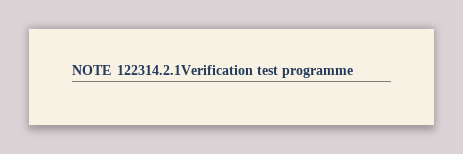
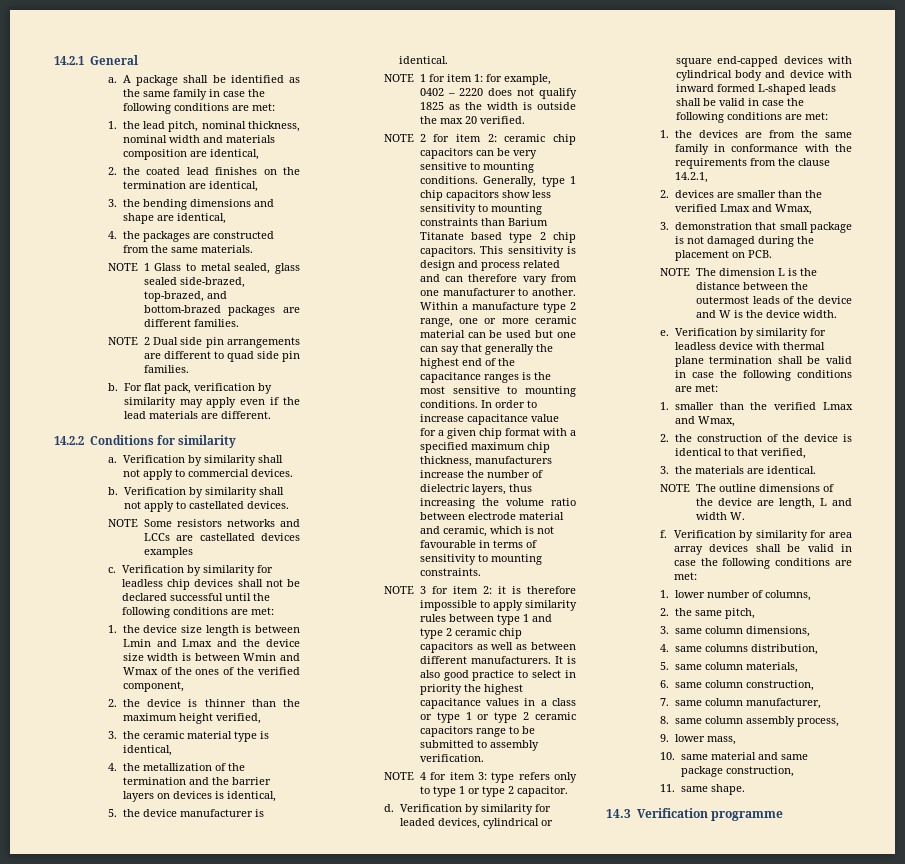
[72,65,279,75] NOTE 122314.2.1Verification test -> [54,55,138,65] [108,75,300,86] [122,89,265,100] [122,103,275,114] [108,121,300,132] [122,135,275,143] [122,149,259,160] [108,167,300,175] [122,181,258,192] [108,199,274,210] [122,213,226,224] [108,231,274,242] [122,245,253,253] [108,263,300,274] [143,277,245,288] [143,291,227,302] [143,305,300,316] [143,319,239,327] [108,337,300,348] [143,351,300,362] [143,365,189,373] [108,383,272,394] [123,397,300,408] [123,411,271,419] [54,435,236,448] [108,455,283,466] [122,469,293,480] [108,487,284,498] [123,501,289,512] [108,519,300,527] [143,533,300,541] [143,547,193,558] [108,565,273,576] [121,579,300,590] [121,593,270,601] [121,607,274,618] [108,625,300,636] [122,639,300,647] [122,653,300,661] [122,667,300,675] [122,681,184,692] [108,699,300,707] [122,713,261,724] [108,731,269,742] [122,745,172,756] [108,763,245,771] [122,777,271,785] [122,791,276,802] [108,809,264,817] [398,56,448,64] [384,74,551,85] [419,88,577,99] [419,102,576,110] [419,116,525,124] [384,134,576,145] [419,148,537,159] [419,162,534,173] [419,176,576,187] [419,190,551,201] [419,204,542,215] [419,218,548,226] [419,232,576,243] [419,246,576,257] [419,260,560,271] [419,274,577,285] [419,288,576,296] [419,302,576,313] [419,316,576,327] [419,330,576,338] [419,344,553,355] [419,358,515,369] [419,372,551,383] [419,386,576,397] [419,400,537,408] [419,414,559,425] [419,428,576,439] [419,442,550,453] [419,456,552,467] [419,470,543,478] [419,484,532,495] [419,498,576,509] [419,512,564,520] [419,526,554,537] [419,540,537,548] [419,554,542,565] [419,568,481,576] [384,586,576,594] [419,600,577,611] [419,614,552,625] [419,628,522,639] [419,642,576,653] [419,656,576,664] [419,670,576,681] [419,684,523,695] [419,698,576,709] [419,712,576,723] [419,726,535,737] [419,740,539,751] [419,754,484,762] [384,772,577,783] [419,786,568,797] [384,804,551,815] [399,818,553,829] [675,56,852,67] [675,70,852,81] [675,84,836,95] [675,98,804,106] [675,112,828,123] [660,130,852,138] [674,144,852,155] [674,158,830,169] [674,172,708,183] [660,190,822,198] [674,204,812,215] [660,222,852,233] [674,236,814,247] [674,250,772,261] [660,268,817,276] [695,282,808,290] [695,296,852,304] [695,310,837,318] [660,328,826,339] [674,342,825,350] [674,356,852,367] [674,370,852,381] [674,384,718,392] [660,402,853,410] [674,416,735,427] [660,434,852,442] [674,448,806,459] [660,466,816,474] [660,484,834,492] [695,498,852,509] [695,512,745,520] [660,530,852,541] [673,544,852,555] [673,558,852,569] [673,572,697,580] [660,590,811,601] [660,608,755,619] [660,626,810,637] [660,644,818,655] [660,662,798,673] [660,680,814,691] [660,698,821,709] [660,716,839,727] [660,734,736,745] [660,752,808,760] [680,766,794,777] [660,784,745,795] [606,808,708,818] 14.2.1 General // a. A package shall be identified as the same family in case the following conditions are met: // 1. the lead pitch, nominal thickness, nominal width and materials composition are identical, // 2. the coated lead finishes on the termination are identical, // 3. the bending dimensions and shape are identical, // 4. the packages are constructed from the same materials. // NOTE 1 Glass to metal sealed, glass sealed side-brazed, top-brazed, and bottom-brazed packages are different families. // NOTE 2 Dual side pin arrangements are different to quad side pin families. // b. For flat pack, verification by similarity may apply even if the lead materials are different. // 14.2.2 Conditions for similarity // a. Verification by similarity shall not apply to commercial devices. // b. Verification by similarity shall not apply to castellated devices. // NOTE Some resistors networks and LCCs are castellated devices examples // c. Verification by similarity for leadless chip devices shall not be declared successful until the following conditions are met: // 1. the device size length is between Lmin and Lmax and the device size width is between Wmin and Wmax of the ones of the verified component, // 2. the device is thinner than the maximum height verified, // 3. the ceramic material type is identical, // 4. the metallization of the termination and the barrier layers on devices is identical, // 5. the device manufacturer is identical. // NOTE 1 for item 1: for example, 0402 – 2220 does not qualify 1825 as the width is outside the max 20 verified. // NOTE 2 for item 2: ceramic chip capacitors can be very sensitive to mounting conditions. Generally, type 1 chip capacitors show less sensitivity to mounting constraints than Barium Titanate based type 2 chip capacitors. This sensitivity is design and process related and can therefore vary from one manufacturer to another. Within a manufacture type 2 range, one or more ceramic material can be used but one can say that generally the highest end of the capacitance ranges is the most sensitive to mounting conditions. In order to increase capacitance value for a given chip format with a specified maximum chip thickness, manufacturers increase the number of dielectric layers, thus increasing the volume ratio between electrode material and ceramic, which is not favourable in terms of sensitivity to mounting constraints. // NOTE 3 for item 2: it is therefore impossible to apply similarity rules between type 1 and type 2 ceramic chip capacitors as well as between different manufacturers. It is also good practice to select in priority the highest capacitance values in a class or type 1 or type 2 ceramic capacitors range to be submitted to assembly verification. // NOTE 4 for item 3: type refers only to type 1 or type 2 capacitor. // d. Verification by similarity for leaded devices, cylindrical or square end-capped devices with cylindrical body and device with inward formed L-shaped leads shall be valid in case the following conditions are met: // 1. the devices are from the same family in conformance with the requirements from the clause 14.2.1, // 2. devices are smaller than the verified Lmax and Wmax, // 3. demonstration that small package is not damaged during the placement on PCB. // NOTE The dimension L is the distance between the outermost leads of the device and W is the device width. // e. Verification by similarity for leadless device with thermal plane termination shall be valid in case the following conditions are met: // 1. smaller than the verified Lmax and Wmax, // 2. the construction of the device is identical to that verified, // 3. the materials are identical. // NOTE The outline dimensions of the device are length, L and width W. // f. Verification by similarity for area array devices shall be valid in case the following conditions are met: // 1. lower number of columns, // 2. the same pitch, // 3. same column dimensions, // 4. same columns distribution, // 5. same column materials, // 6. same column construction, // 7. same column manufacturer, // 8. same column assembly process, // 9. lower mass, // 10. same material and same package construction, // 11. same shape. // 14.3 Verification

